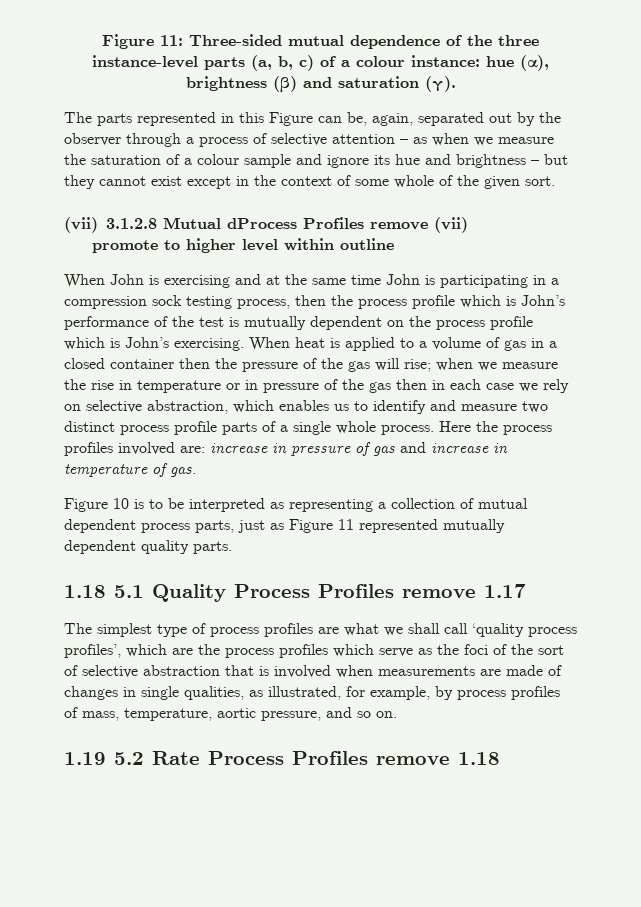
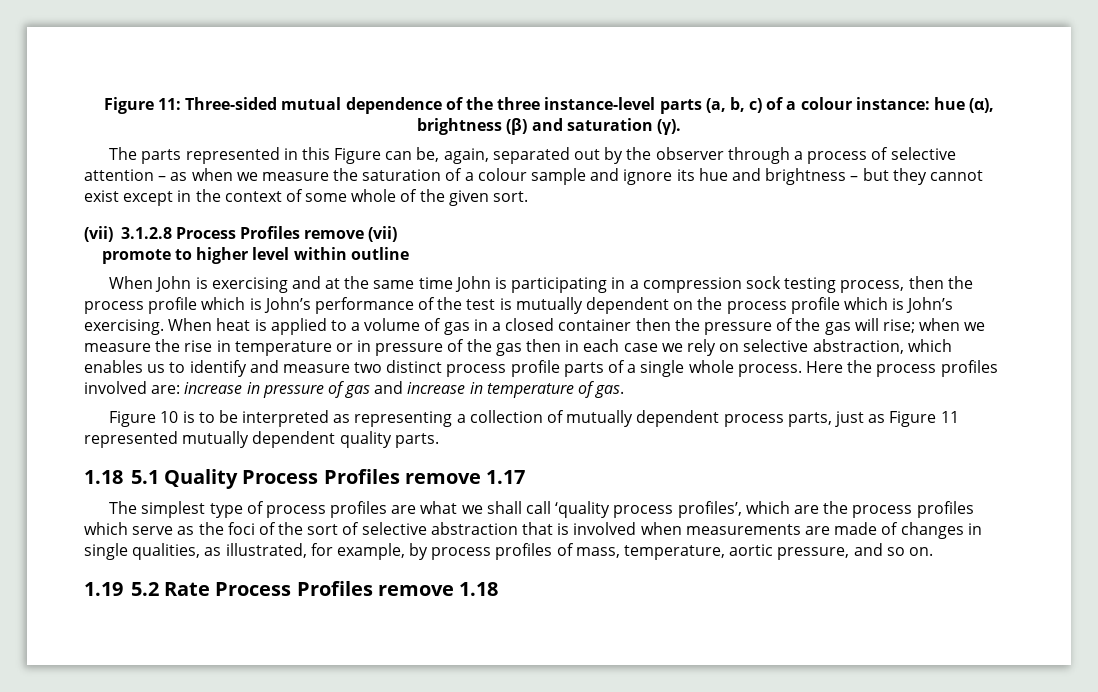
[163,217,297,229] Mutual dProcess -> [175,227,236,239] Process
[478,498,528,509] mutual -> [566,410,634,427] mutually

